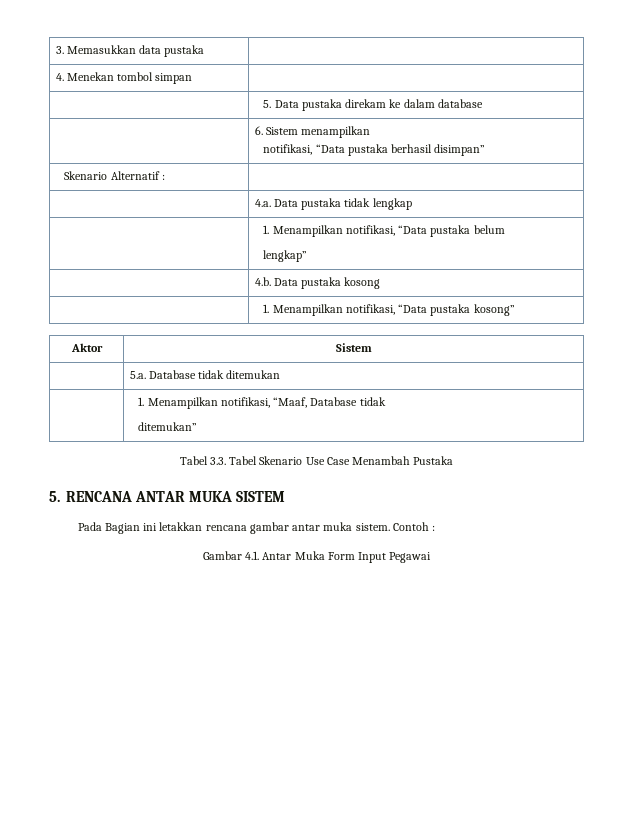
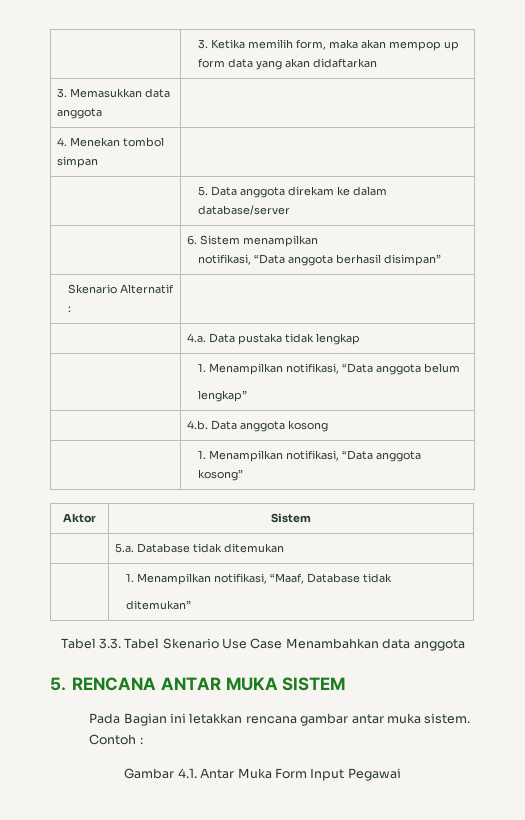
(55, 50) none -> [198,39,460,51] [198,58,378,70] | 3. Ketika memilih form, maka akan mempop up form data yang akan didaftarkan //
[164,45,205,57] pustaka -> [56,108,102,119] anggota
[301,99,342,111] pustaka -> [240,187,286,198] anggota
[437,99,483,108] database -> [198,205,291,215] database/server
[347,144,388,156] pustaka -> [288,255,334,266] anggota
[430,225,471,237] pustaka -> [376,364,422,375] anggota
[301,277,342,289] pustaka -> [239,421,285,432] anggota
[430,304,471,316] pustaka -> [376,451,422,462] anggota
[352,456,454,465] Menambah Pustaka -> [285,638,465,651] Menambahkan data anggota

